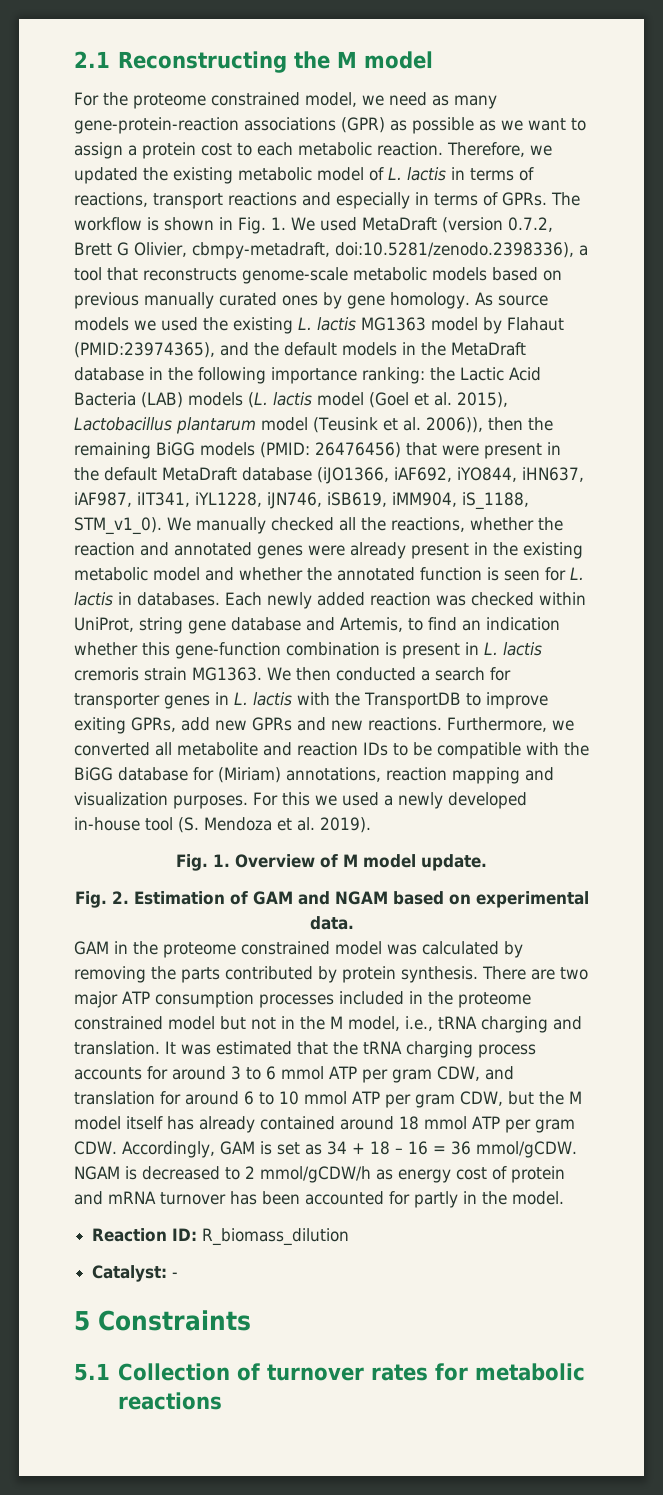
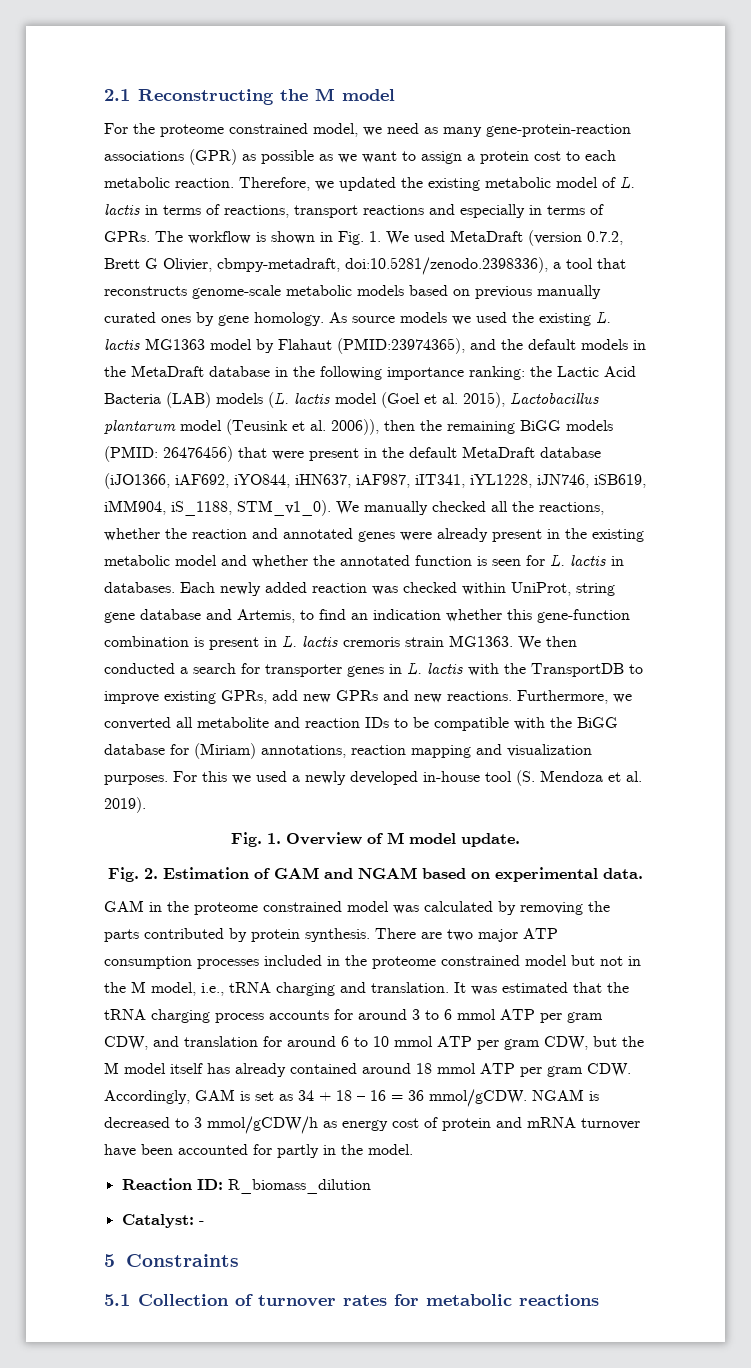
[74,717,126,734] exiting -> [164,691,216,704] existing
[245,1166,255,1179] 2 -> [194,1117,202,1128] 3
[230,1191,257,1205] has -> [104,1144,136,1157] have

